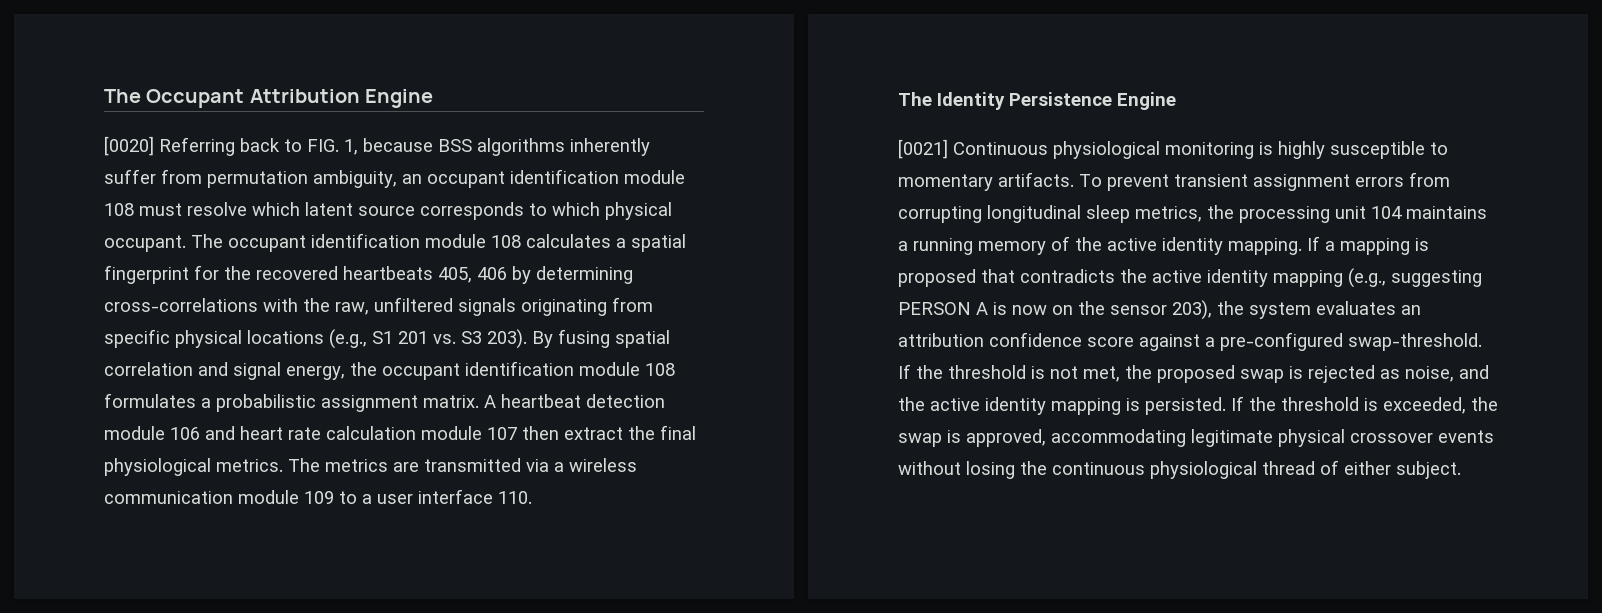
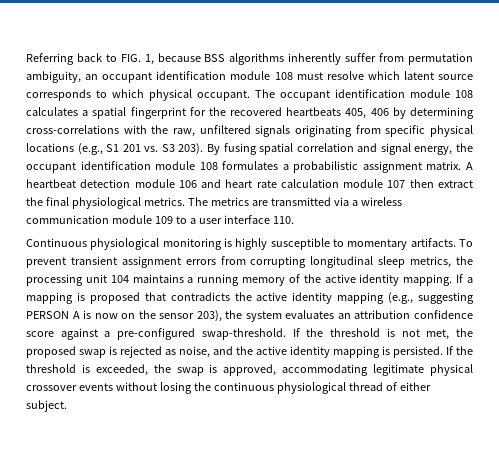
[104,89,434,108] [104,136,154,156] The Occupant Attribution Engine // [0020] -> (26, 59) none
[898,92,1176,110] [898,139,948,159] The Identity Persistence Engine // [0021] -> (294, 220) none

